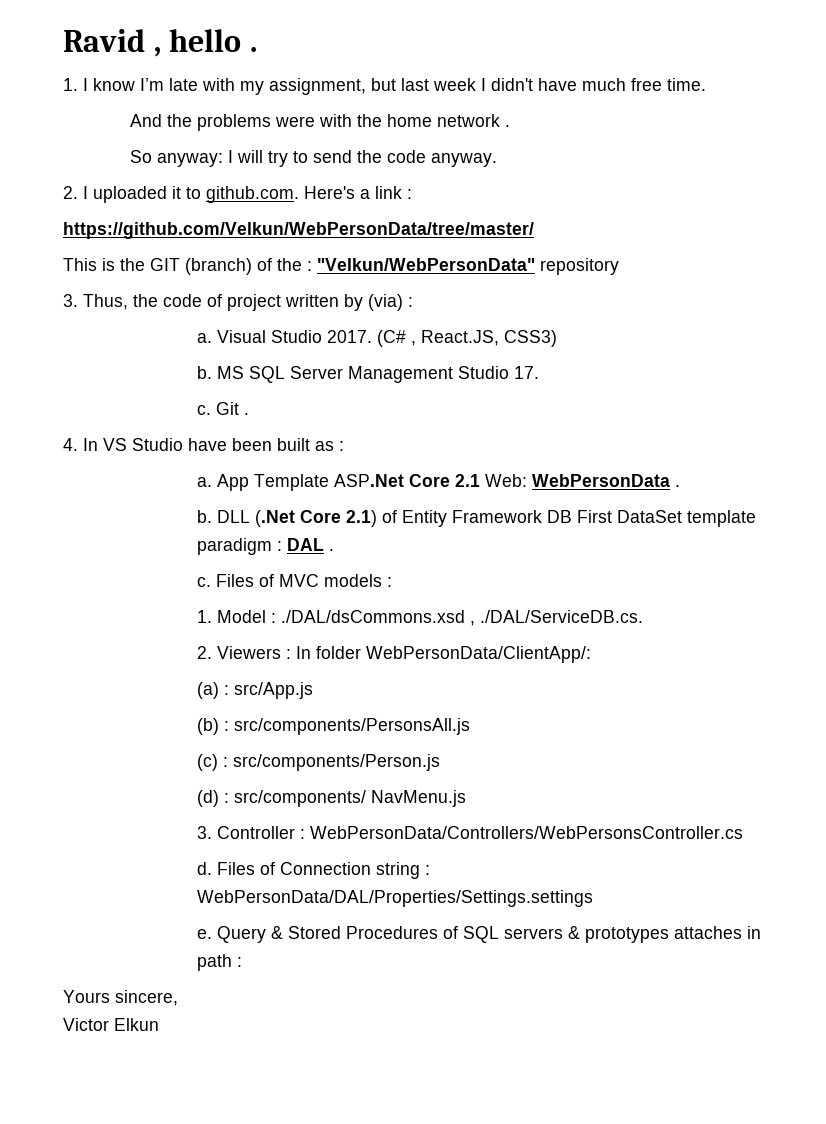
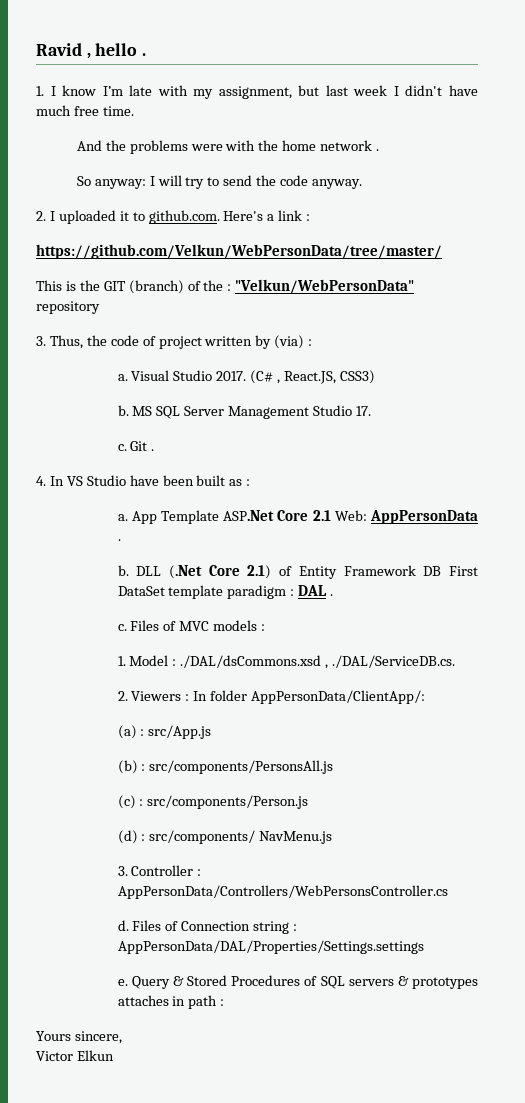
[531,474,670,487] WebPersonData -> [370,510,478,524] AppPersonData
[365,646,591,663] WebPersonData/ClientApp/: -> [251,690,426,704] AppPersonData/ClientApp/:
[309,826,743,839] WebPersonData/Controllers/WebPersonsController.cs -> [117,885,448,899] AppPersonData/Controllers/WebPersonsController.cs
[196,890,593,907] WebPersonData/DAL/Properties/Settings.settings -> [117,940,424,954] AppPersonData/DAL/Properties/Settings.settings

